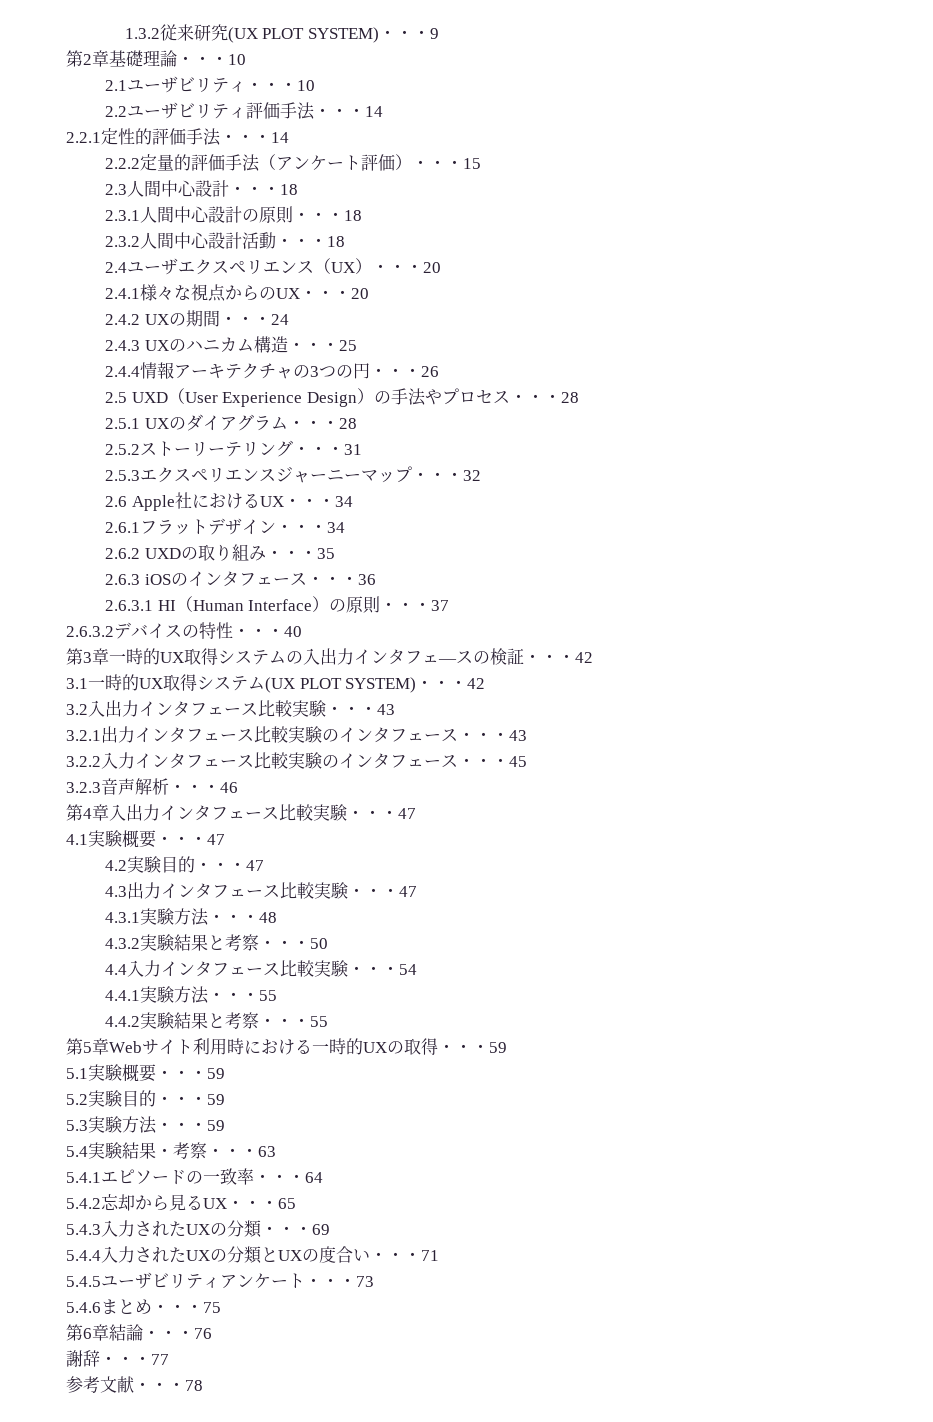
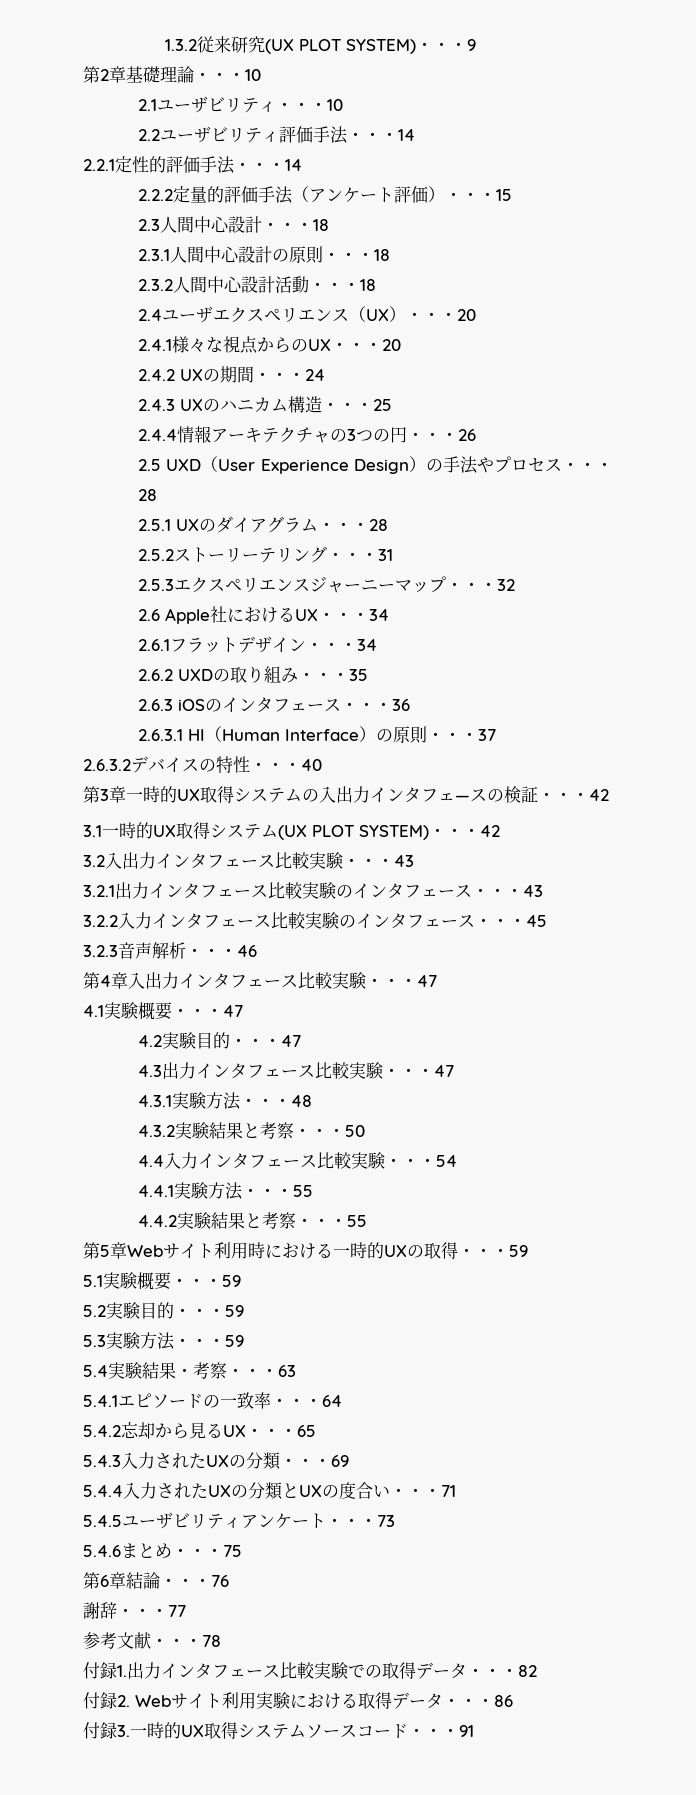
(203, 1385) none -> [83,1662,537,1679] [83,1692,513,1709] [83,1722,474,1739] // 付録1.出力インタフェース比較実験での取得データ・・・82 // 付録2. Webサイト利用実験における取得データ・・・86 // 付録3.一時的UX取得システムソースコード・・・91

